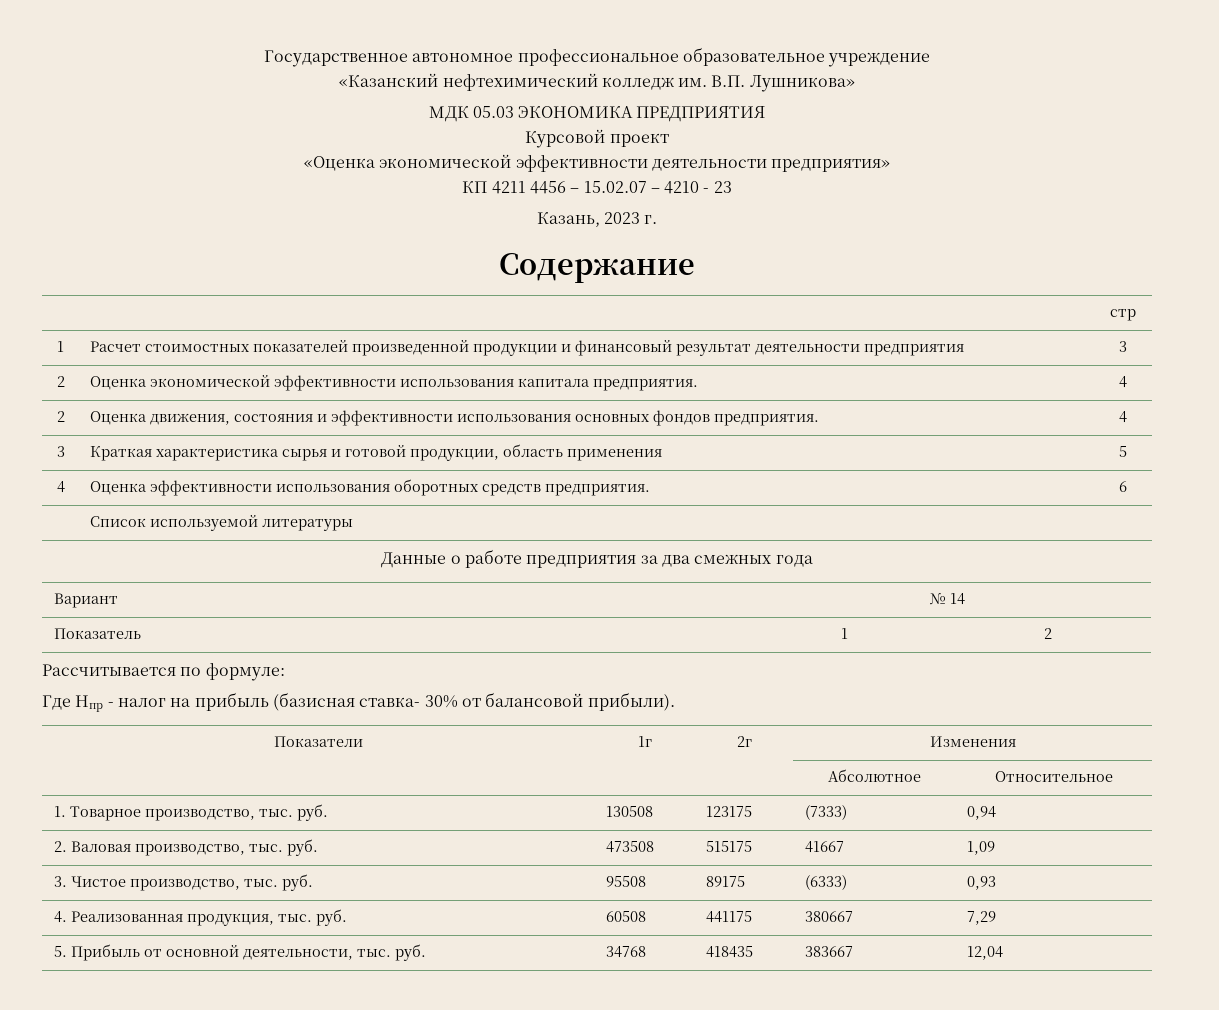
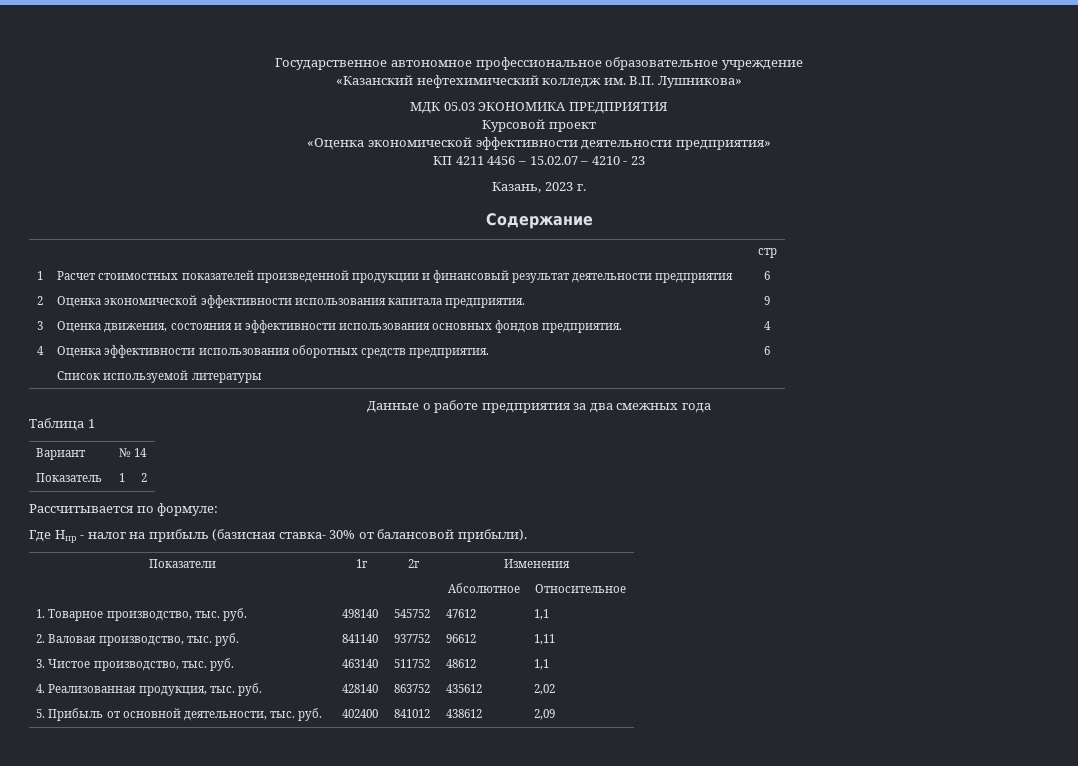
[1119,341,1127,352] 3 -> [764,271,770,280] 6
[1119,376,1127,388] [56,411,65,422] 4 // 2 -> [764,296,770,305] [37,321,43,330] 9 // 3
[56,446,65,457] [89,444,662,461] [1119,446,1127,457] // 3 | Краткая характеристика сырья и готовой продукции, область применения | 5 -> (771, 325) none
(813, 561) none -> [29,418,95,431] // Таблица 1
[605,806,653,817] [705,806,752,817] [804,805,847,820] [966,806,996,820] 130508 | 123175 | (7333) | 0,94 -> [342,609,379,618] [394,609,431,618] [446,609,477,618] [534,609,550,620] 498140 | 545752 | 47612 | 1,1
[605,841,654,853] [705,841,752,852] [804,841,844,853] [966,841,995,855] 473508 | 515175 | 41667 | 1,09 -> [342,634,379,643] [394,634,431,643] [446,634,477,643] [534,634,556,645] 841140 | 937752 | 96612 | 1,11
[605,876,646,887] [705,876,745,887] [804,875,847,890] [966,876,996,890] 95508 | 89175 | (6333) | 0,93 -> [342,659,379,668] [394,659,431,668] [446,659,477,668] [534,659,550,670] 463140 | 511752 | 48612 | 1,1
[605,911,646,922] [705,911,752,923] [804,911,853,922] [966,911,996,925] 60508 | 441175 | 380667 | 7,29 -> [342,684,379,693] [394,684,431,693] [446,684,483,693] [534,684,556,695] 428140 | 863752 | 435612 | 2,02
[605,946,646,958] [705,946,753,958] [804,946,853,957] [966,946,1003,960] 34768 | 418435 | 383667 | 12,04 -> [342,709,379,718] [394,709,431,718] [446,709,483,718] [534,709,556,720] 402400 | 841012 | 438612 | 2,09

